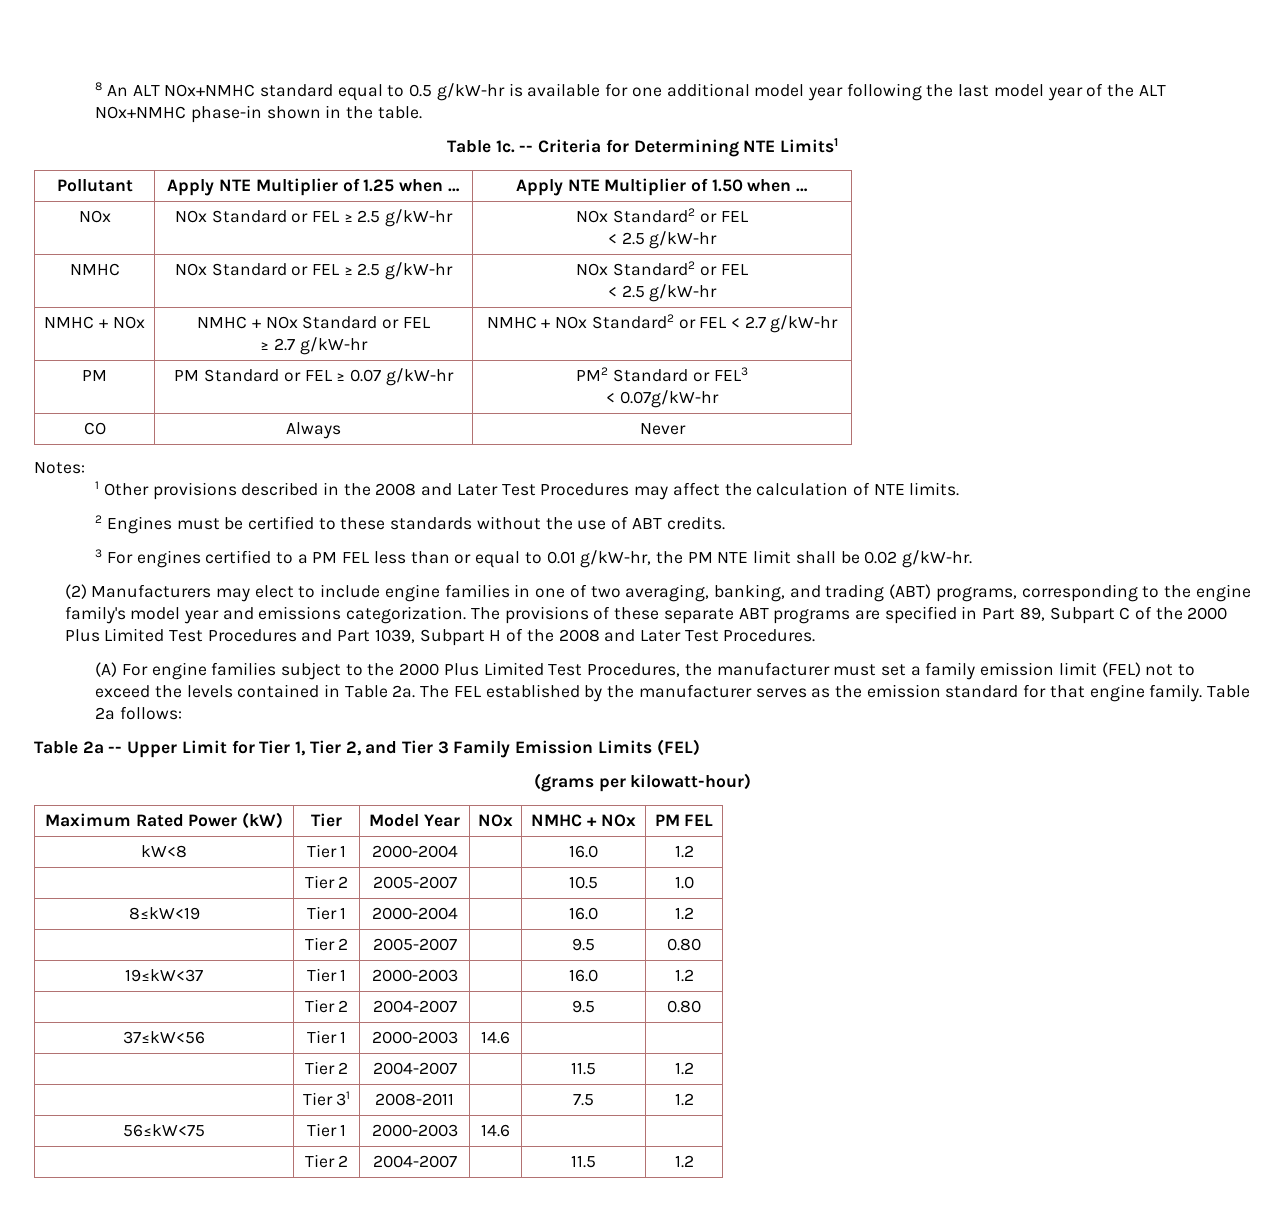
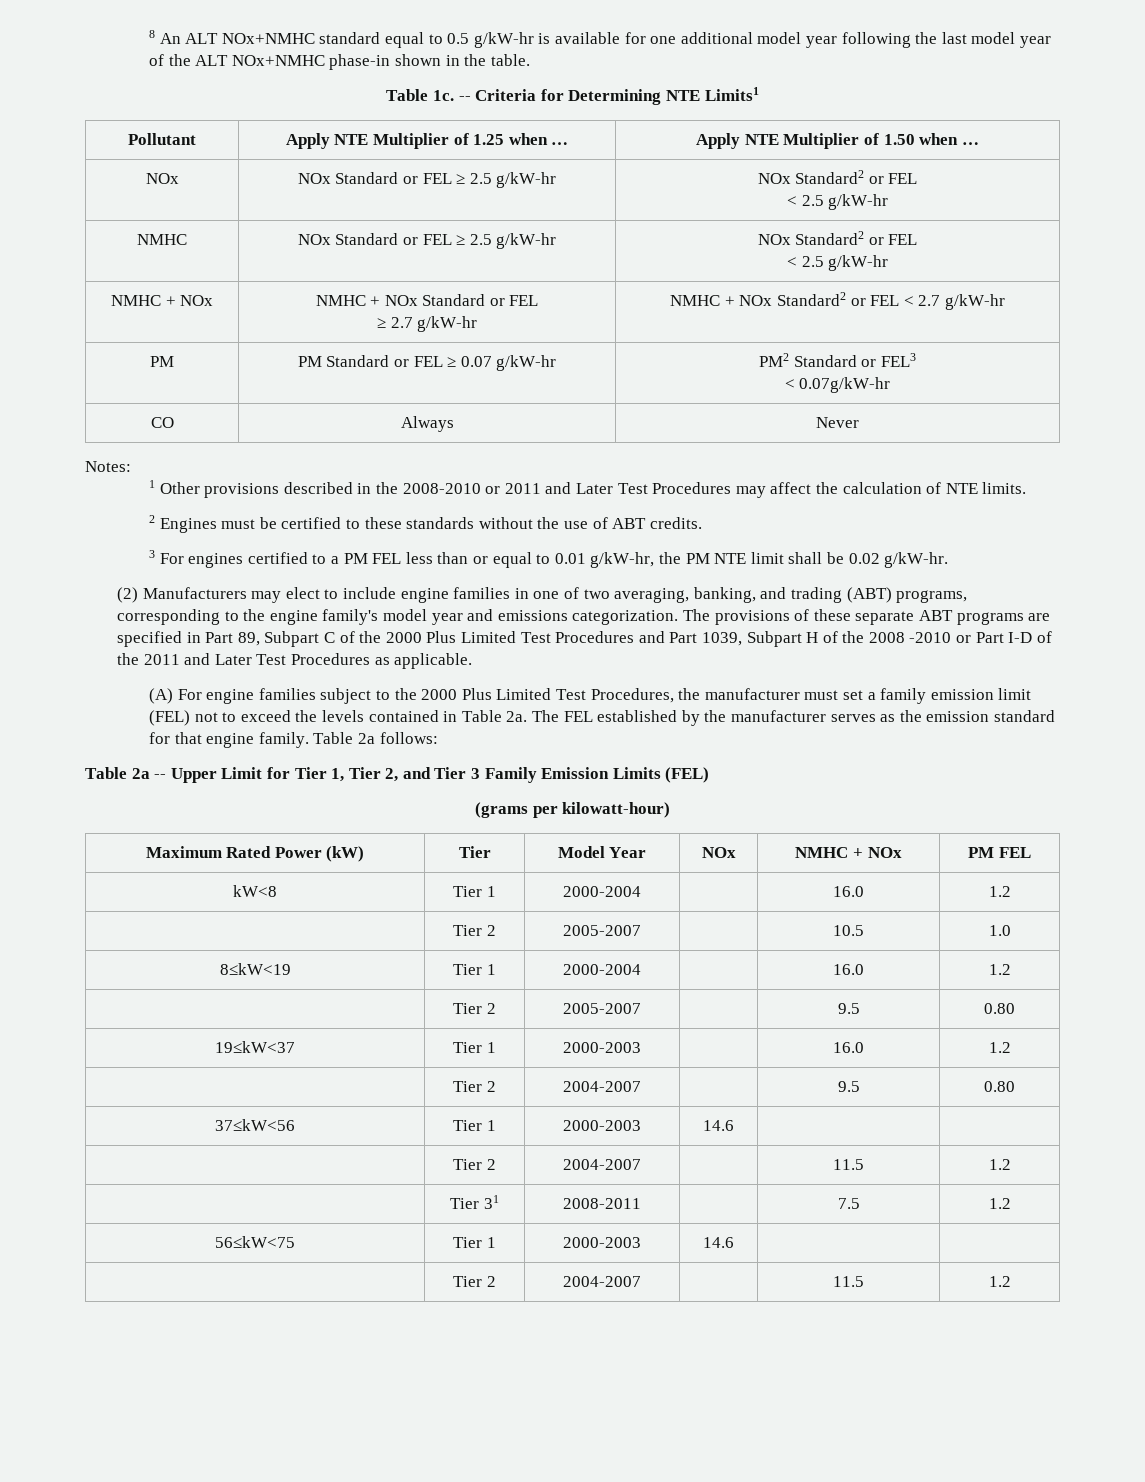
[375,483,417,496] 2008 -> [402,483,541,494] 2008-2010 or 2011
[604,629,816,642] and Later Test Procedures. -> [909,631,1052,643] [117,653,473,669] -2010 or Part I-D of the 2011 and Later Test Procedures as applicable.

